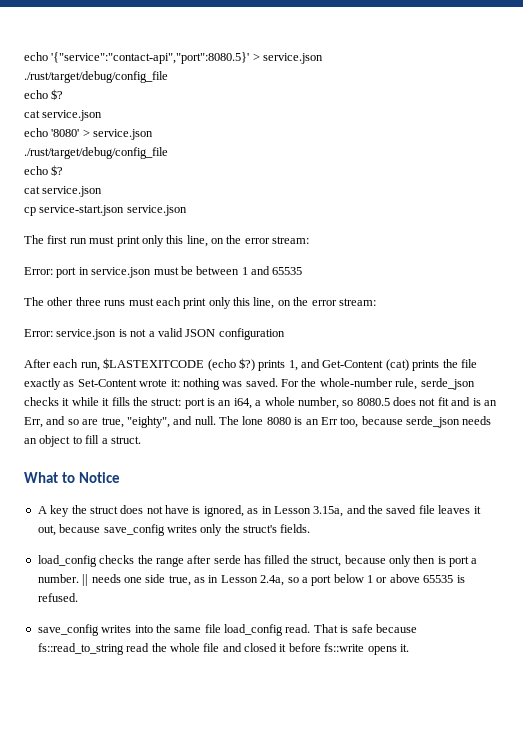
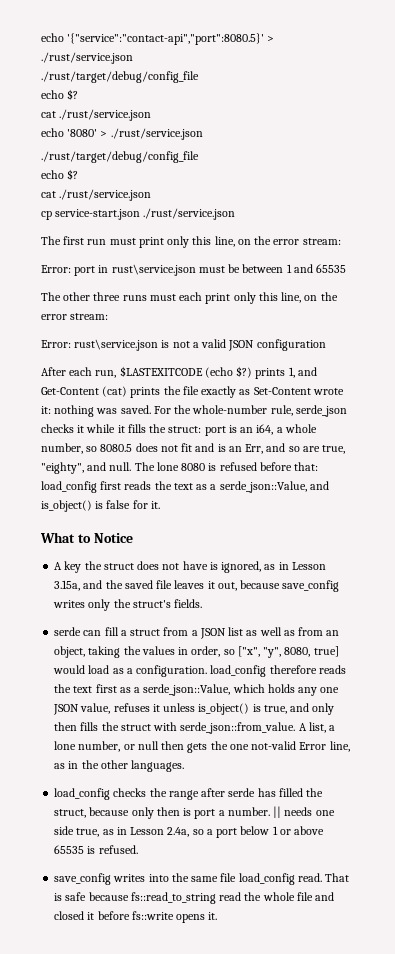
[263,53,324,64] [24,71,168,83] [24,89,64,100] [24,110,103,121] service.json // ./rust/target/debug/config_file // echo $? // cat service.json -> [41,52,133,64] [41,71,199,83] [41,89,79,100] [41,109,152,121] ./rust/service.json // ./rust/target/debug/config_file // echo $? // cat ./rust/service.json
[93,129,154,140] [24,147,168,159] [24,165,64,176] [24,186,103,197] service.json // ./rust/target/debug/config_file // echo $? // cat service.json -> [110,128,203,140] [41,151,199,163] [41,169,79,180] [41,189,152,201] ./rust/service.json // ./rust/target/debug/config_file // echo $? // cat ./rust/service.json
[126,205,187,216] service.json -> [143,208,236,220] ./rust/service.json
[91,267,152,278] service.json -> [111,264,196,276] rust\service.json
[56,329,117,340] service.json -> [74,339,159,351] rust\service.json
[305,416,492,428] [24,435,141,447] an Err too, because serde_json needs an object to fill a struct. -> [219,462,319,471] [41,481,329,493] [41,500,160,512] refused before that: load_config first reads the text as a serde_json::Value, and is_object() is false for it.
(311, 528) none -> [54,627,340,639] [54,646,339,658] [53,665,346,677] [54,684,340,696] [53,703,335,715] [54,722,336,734] [54,741,350,753] [54,760,185,772] // serde can fill a struct from a JSON list as well as from an object, taking the values in order, so ["x", "y", 8080, true] would load as a configuration. load_config therefore reads the text first as a serde_json::Value, which holds any one JSON value, refuses it unless is_object() is true, and only then fills the struct with serde_json::from_value. A list, a lone number, or null then gets the one not-valid Error line, as in the other languages.

